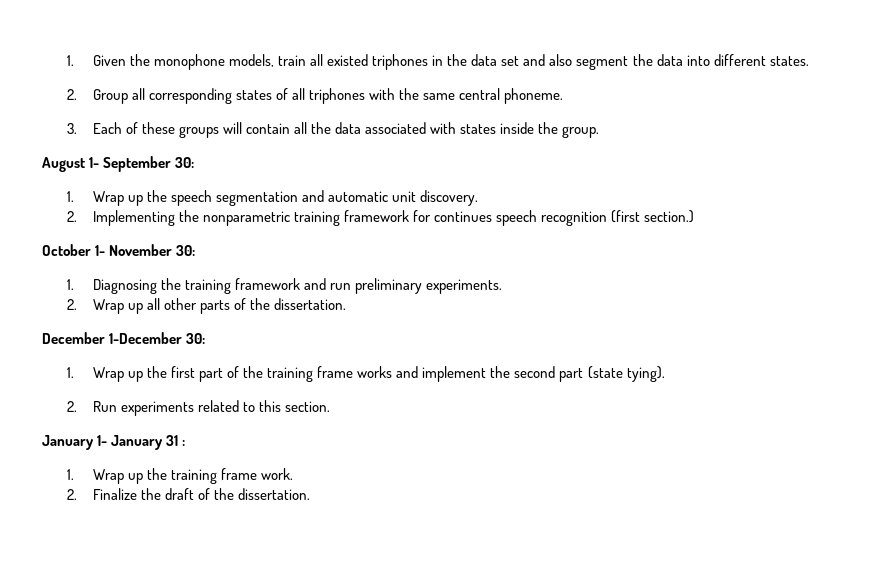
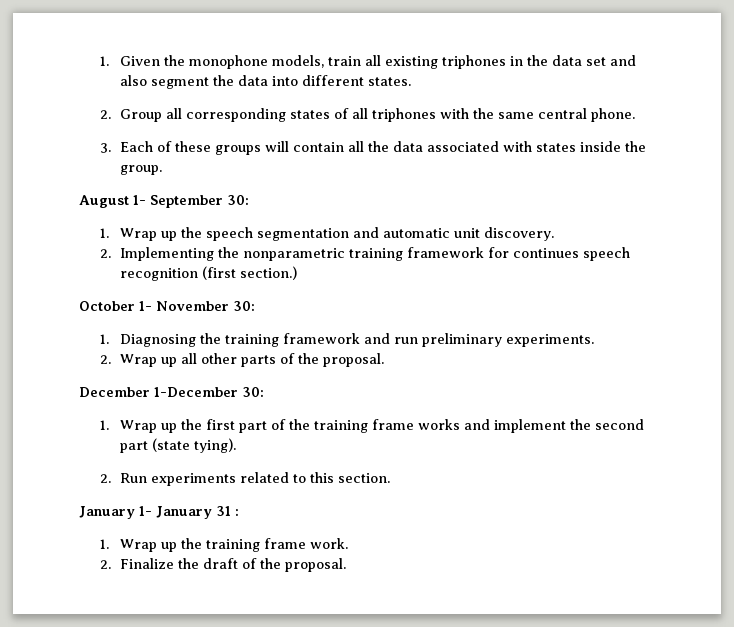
[327,54,369,66] existed -> [385,56,439,69] existing
[504,88,564,104] phoneme. -> [591,108,636,122] phone.
[274,298,347,310] dissertation. -> [323,353,385,367] proposal.
[238,488,311,500] dissertation. -> [285,558,347,572] proposal.

